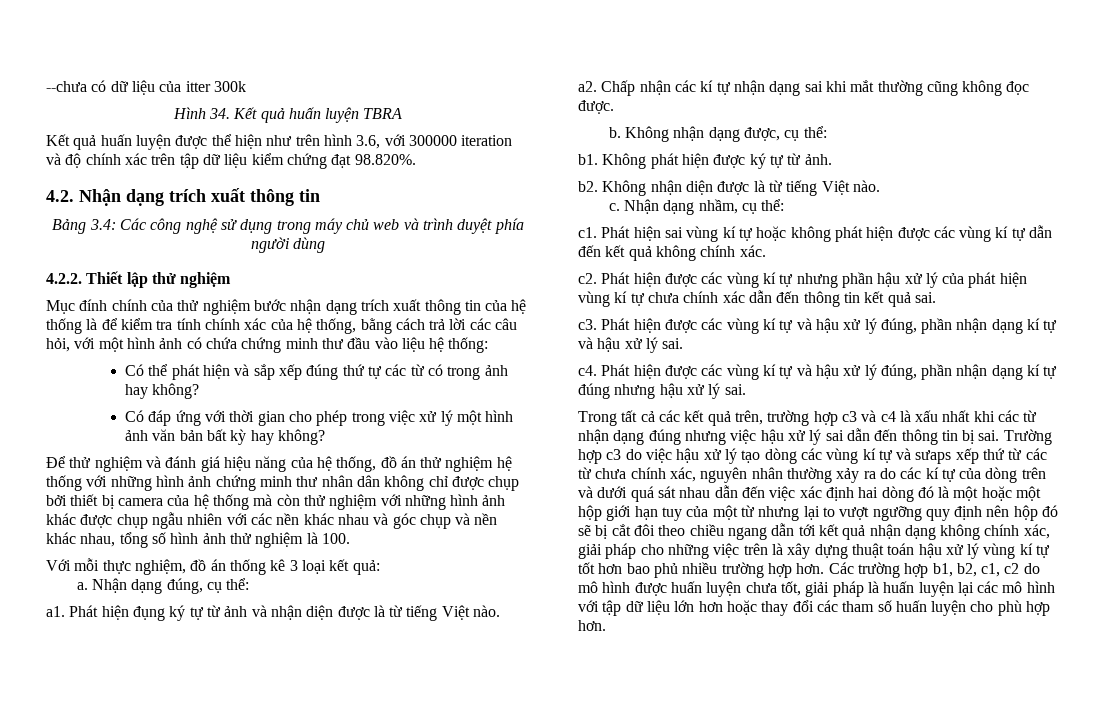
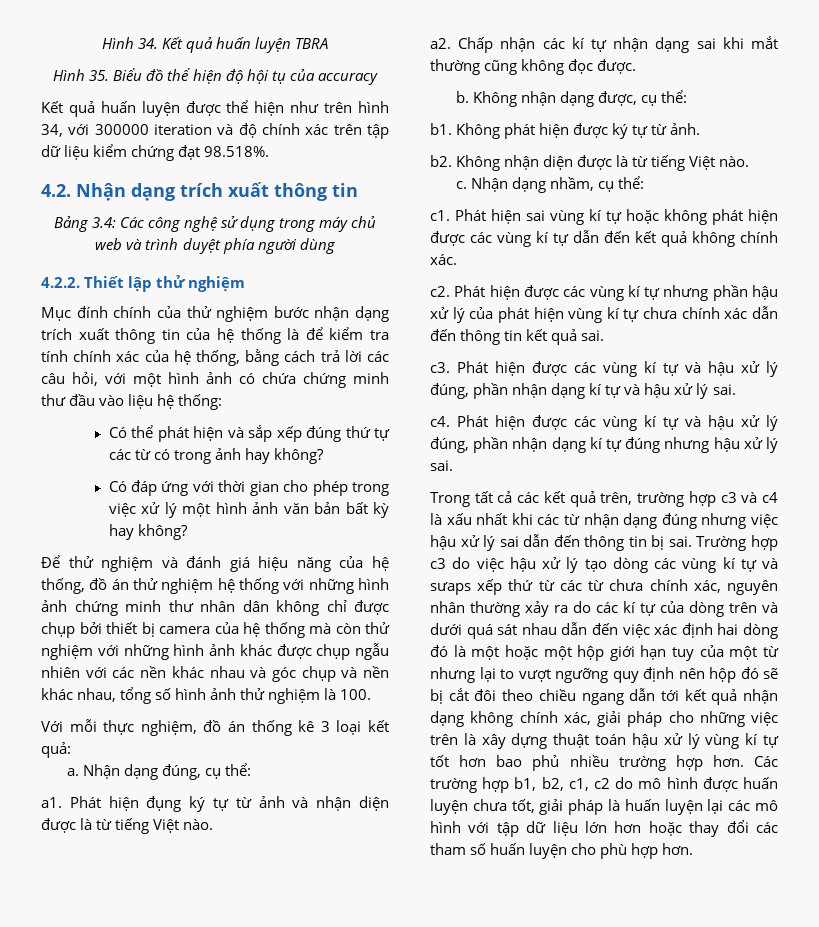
[46,80,246,95] --chưa có dữ liệu của itter 300k // -> (101, 43) none
(403, 113) none -> [53,68,378,85] // Hình 35. Biểu đồ thể hiện độ hội tụ của accuracy
[356,135,381,149] 3.6, -> [41,124,63,137] 34,
[354,154,416,165] 98.820%. -> [204,146,270,157] 98.518%.

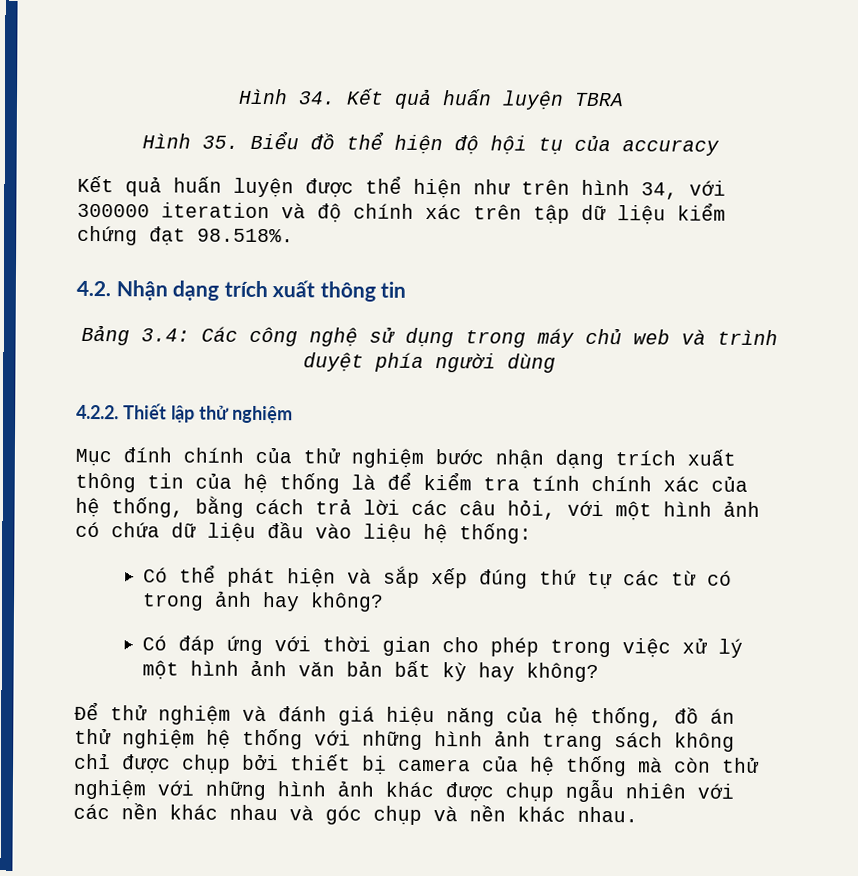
[303,372,389,388] [41,394,66,406] chứng minh thư -> [171,522,256,542] dữ liệu
[74,600,269,616] chứng minh thư nhân dân -> [542,732,663,752] trang sách
[77,687,372,704] [41,719,390,736] [41,742,71,758] [66,763,251,780] [41,796,390,812] [41,818,214,834] [430,36,778,53] [430,59,637,75] [455,90,687,107] [430,123,701,139] [430,155,750,171] [455,176,644,193] [430,209,778,225] [430,230,778,247] [430,254,457,265] [430,285,778,301] [430,306,778,323] [430,329,605,345] [430,361,778,377] [430,383,736,399] [430,415,778,431] [430,437,778,453] [430,460,453,471] [430,491,778,507] [430,513,778,529] [430,534,778,551] [430,557,778,573] [430,579,778,595] [430,601,778,617] [430,622,778,639] [430,645,779,661] [430,667,778,683] [430,688,778,705] [430,711,778,727] [430,733,779,749] [430,755,778,771] [430,777,778,793] [430,799,778,815] [430,820,778,837] [430,843,694,859] nhau, tổng số hình ảnh thử nghiệm là 100. // Với mỗi thực nghiệm, đồ án thống kê 3 loại kết quả: // a. Nhận dạng đúng, cụ thể: // a1. Phát hiện đụng ký tự từ ảnh và nhận diện được là từ tiếng Việt nào. // a2. Chấp nhận các kí tự nhận dạng sai khi mắt thường cũng không đọc được. // b. Không nhận dạng được, cụ thể: // b1. Không phát hiện được ký tự từ ảnh. // b2. Không nhận diện được là từ tiếng Việt nào. // c. Nhận dạng nhầm, cụ thể: // c1. Phát hiện sai vùng kí tự hoặc không phát hiện được các vùng kí tự dẫn đến kết quả không chính xác. // c2. Phát hiện được các vùng kí tự nhưng phần hậu xử lý của phát hiện vùng kí tự chưa chính xác dẫn đến thông tin kết quả sai. // c3. Phát hiện được các vùng kí tự và hậu xử lý đúng, phần nhận dạng kí tự và hậu xử lý sai. // c4. Phát hiện được các vùng kí tự và hậu xử lý đúng, phần nhận dạng kí tự đúng nhưng hậu xử lý sai. // Trong tất cả các kết quả trên, trường hợp c3 và c4 là xấu nhất khi các từ nhận dạng đúng nhưng việc hậu xử lý sai dẫn đến thông tin bị sai. Trường hợp c3 do việc hậu xử lý tạo dòng các vùng kí tự và sưaps xếp thứ từ các từ chưa chính xác, nguyên nhân thường xảy ra do các kí tự của dòng trên và dưới quá sát nhau dẫn đến việc xác định hai dòng đó là một hoặc một hộp giới hạn tuy của một từ nhưng lại to vượt ngưỡng quy định nên hộp đó sẽ bị cắt đôi theo chiều ngang dẫn tới kết quả nhận dạng không chính xác, giải pháp cho những việc trên là xây dựng thuật toán hậu xử lý vùng kí tự tốt hơn bao phủ nhiều trường hợp hơn. Các trường hợp b1, b2, c1, c2 do mô hình được huấn luyện chưa tốt, giải pháp là huấn luyện lại các mô hình với tập dữ liệu lớn hơn hoặc thay đổi các tham số huấn luyện cho phù hợp hơn. -> [577,806,638,823] nhau.

